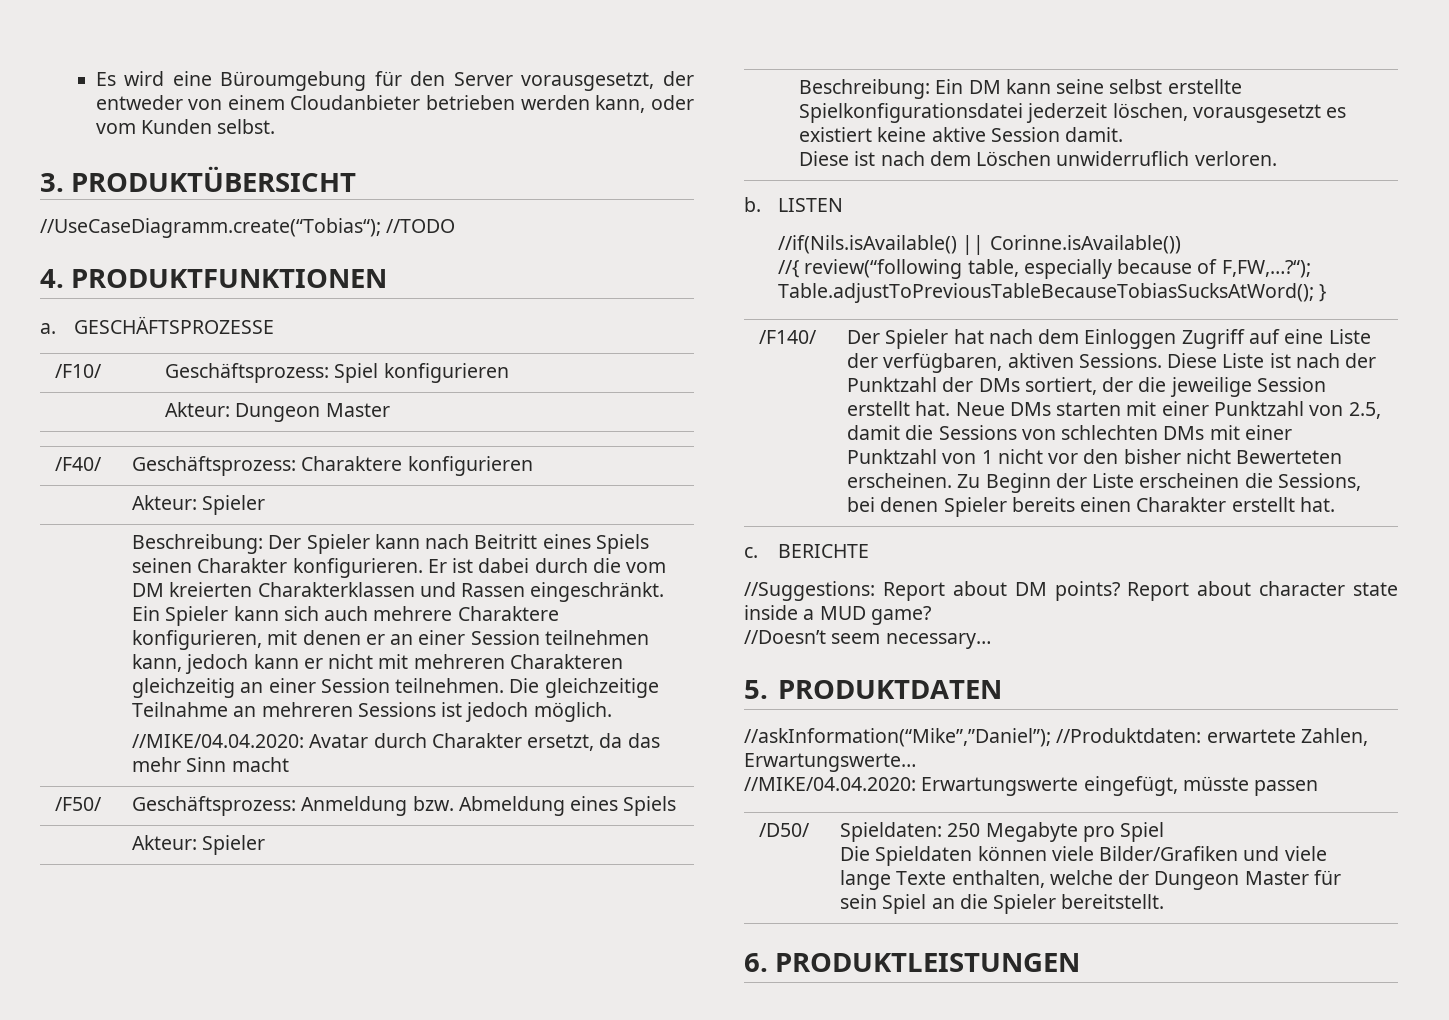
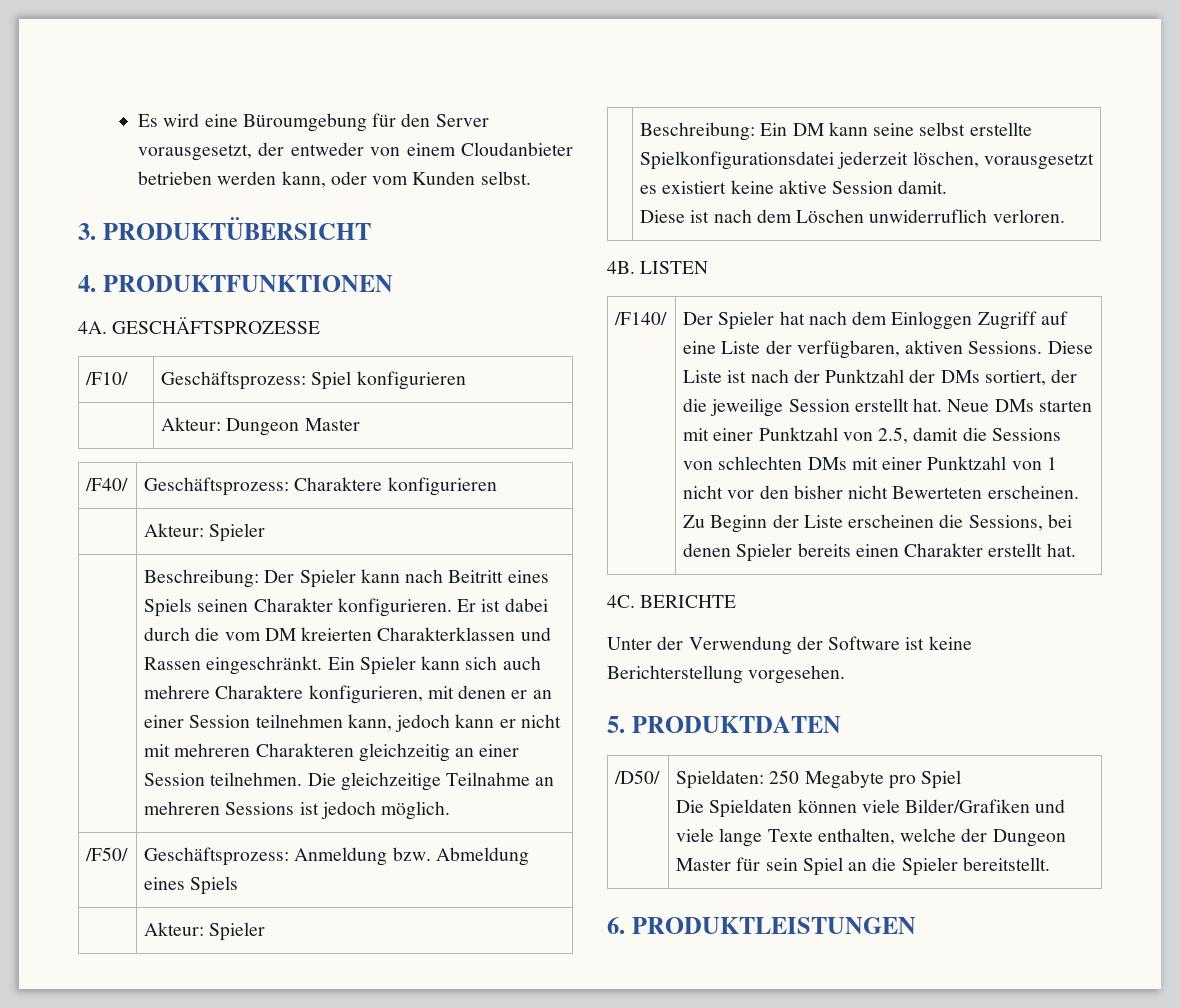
[40,218,456,238] // //UseCaseDiagramm.create(“Tobias“); //TODO -> (371, 228) none
[40,323,56,334] a. -> [78,321,107,334] 4A.
[132,733,660,751] [132,757,289,772] // //MIKE/04.04.2020: Avatar durch Charakter ersetzt, da das mehr Sinn macht -> (451, 810) none
[744,197,761,212] b. -> [607,261,635,274] 4B.
[778,235,1181,255] [778,259,1311,279] [778,283,1327,303] // //if(Nils.isAvailable() || Corinne.isAvailable()) // //{ review(“following table, especially because of F,FW,…?“); Table.adjustToPreviousTableBecauseTobiasSucksAtWord(); } -> (709, 267) none
[744,547,758,558] c. -> [607,595,635,608] 4C.
[744,581,1398,601] [744,605,931,625] [744,630,991,649] [744,680,1003,699] [744,728,1368,747] [744,753,916,772] [744,776,1319,796] //Suggestions: Report about DM points? Report about character state inside a MUD game? // //Doesn’t seem necessary… // 5. PRODUKTDATEN // //askInformation(“Mike”,”Daniel”); //Produktdaten: erwartete Zahlen, Erwartungswerte… // //MIKE/04.04.2020: Erwartungswerte eingefügt, müsste passen -> [607,636,972,655] [607,665,846,684] [607,716,841,733] Unter der Verwendung der Software ist keine Berichterstellung vorgesehen. // 5. PRODUKTDATEN

